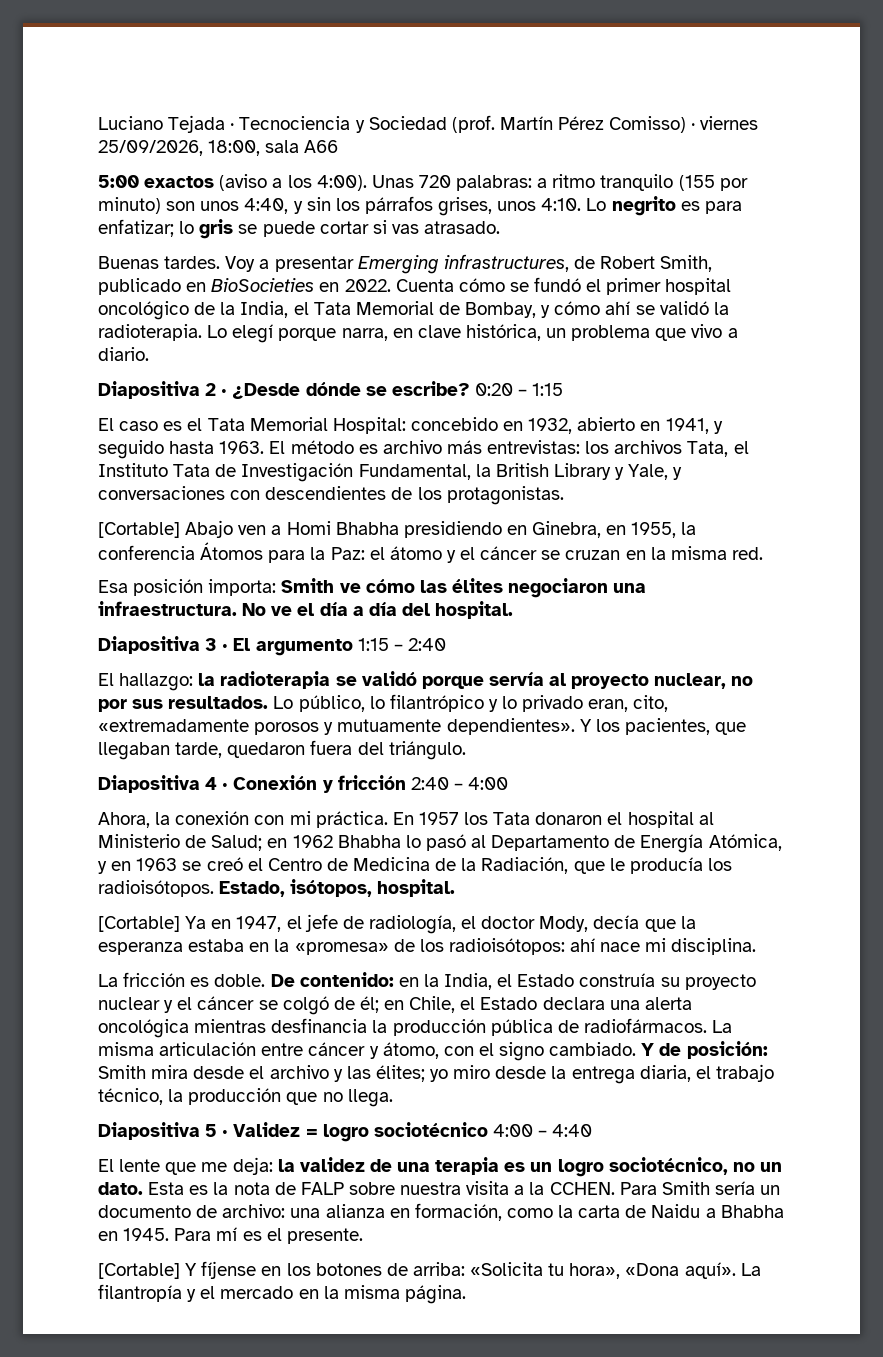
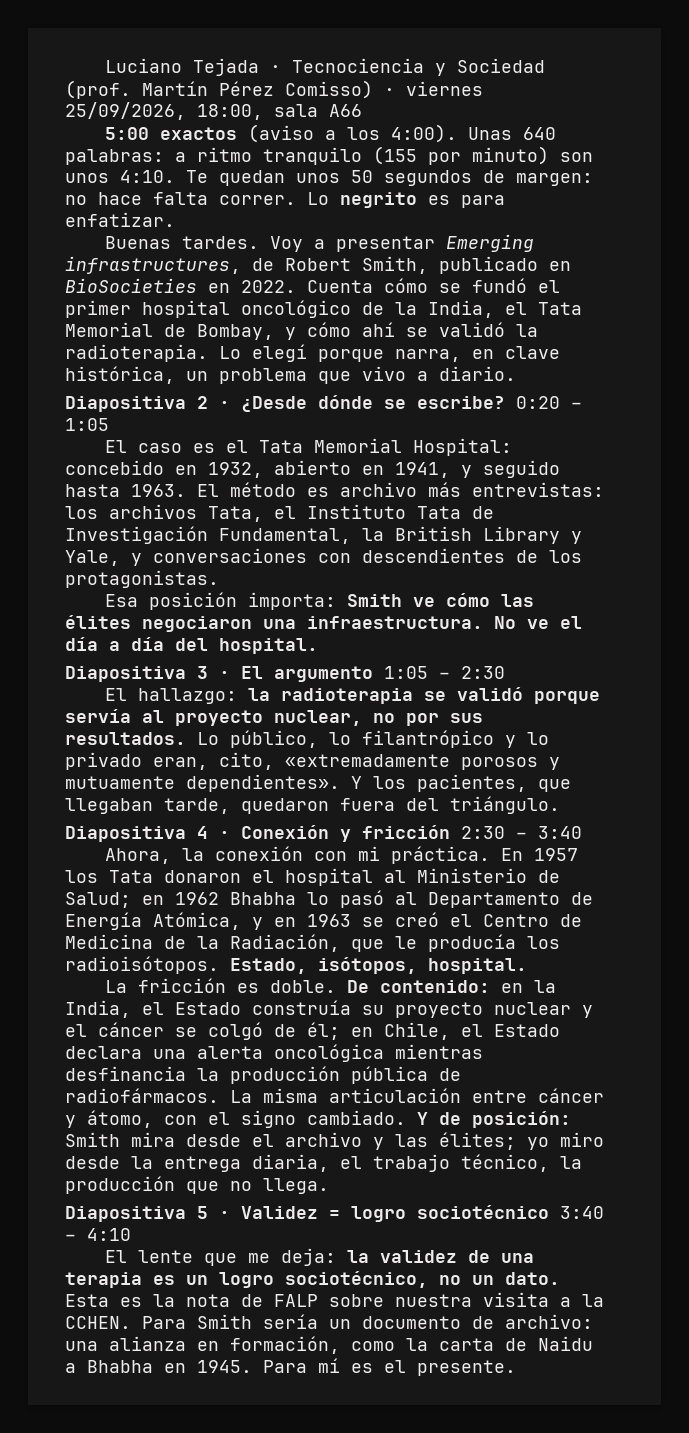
[418,175,451,188] 720 -> [523,127,557,140] 640
[244,196,742,216] [98,219,501,239] 4:40, y sin los párrafos grises, unos 4:10. Lo negrito es para enfatizar; lo gris se puede cortar si vas atrasado. -> [120,170,593,186] [65,192,505,208] [65,212,175,227] 4:10. Te quedan unos 50 segundos de margen: no hace falta correr. Lo negrito es para enfatizar.
[532,383,564,396] 1:15 -> [65,418,109,431] 1:05
[98,520,697,538] [98,542,763,563] // [Cortable] Abajo ven a Homi Bhabha presidiendo en Ginebra, en 1955, la conferencia Átomos para la Paz: el átomo y el cáncer se cruzan en la misma red. -> (219, 579) none
[357,638,446,651] 1:15 – 2:40 -> [384,666,505,679] 1:05 – 2:30
[410,777,509,790] 2:40 – 4:00 -> [461,826,582,839] 2:30 – 3:40
[98,914,696,934] [98,938,757,955] // [Cortable] Ya en 1947, el jefe de radiología, el doctor Mody, decía que la esperanza estaba en la «promesa» de los radioisótopos: ahí nace mi disciplina. -> (527, 966) none
[492,1124,593,1137] 4:00 – 4:40 -> [560,1206,604,1219] [65,1228,131,1241] 3:40 – 4:10
[98,1261,761,1279] [98,1284,466,1304] // [Cortable] Y fíjense en los botones de arriba: «Solicita tu hora», «Dona aquí». La filantropía y el mercado en la misma página. -> (516, 1368) none

